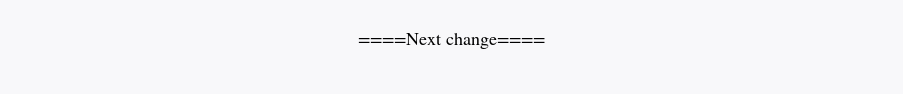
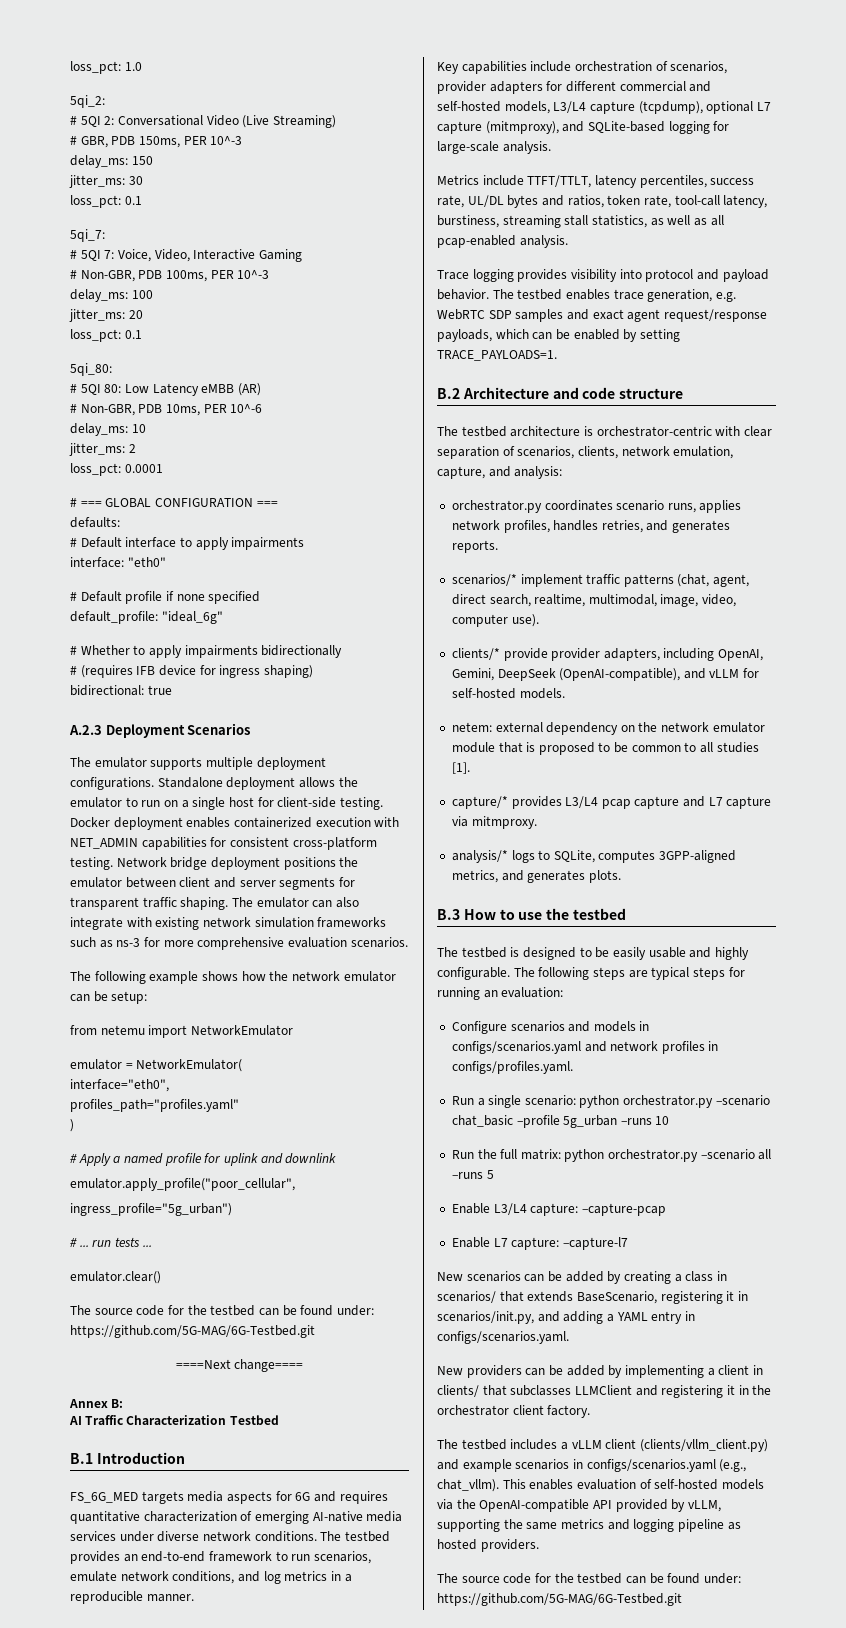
[358,33,545,49] ====Next change==== -> [70,61,142,74] [70,95,105,108] [70,115,336,128] [70,135,243,148] [70,155,153,168] [69,175,143,188] [70,195,142,208] [70,229,105,242] [70,249,302,262] [70,269,270,282] [70,289,153,302] [69,309,143,322] [70,329,142,342] [70,363,112,376] [70,383,261,396] [70,403,263,416] [70,423,146,436] [69,443,136,456] [70,463,163,476] [70,498,278,507] [70,517,120,528] [70,537,305,550] [70,557,166,568] [70,591,261,604] [70,611,223,624] [70,645,343,658] [70,665,313,678] [70,685,172,696] [69,723,251,738] [70,757,326,770] [70,777,358,790] [70,797,383,810] [70,817,400,830] [70,837,377,850] [70,857,359,870] [70,877,355,890] [70,897,359,910] [70,917,387,930] [70,937,408,950] [70,971,396,984] [70,991,148,1004] [70,1025,293,1038] [70,1059,243,1072] [70,1079,169,1092] [70,1099,239,1112] [70,1119,74,1132] [70,1153,337,1166] [70,1178,295,1191] [70,1203,232,1216] [70,1237,152,1247] [70,1271,161,1284] [70,1305,374,1316] [70,1325,315,1338] [175,1359,304,1372] [69,1399,124,1408] [69,1415,279,1425] [70,1452,185,1464] [70,1491,388,1504] [70,1511,403,1524] [70,1531,390,1542] [70,1551,371,1564] [70,1571,352,1584] [70,1591,194,1604] [437,61,728,74] [437,81,712,94] [437,101,771,114] [437,121,730,134] [437,141,551,154] [437,175,755,188] [437,195,768,208] [437,215,724,228] [437,235,568,248] [437,269,769,282] [437,289,736,302] [437,309,767,322] [437,329,680,342] [437,350,557,361] [437,387,684,399] [437,426,772,437] [437,446,734,459] [437,466,563,479] [451,500,742,513] [451,520,731,533] [451,540,498,553] [451,574,750,587] [451,594,737,607] [451,614,539,627] [451,648,764,661] [451,668,760,681] [451,688,565,699] [451,722,765,735] [451,742,759,755] [451,762,470,774] [451,796,772,809] [451,816,537,829] [451,850,737,863] [451,870,621,883] [437,908,626,920] [437,947,749,960] [437,967,745,980] [437,987,564,1000] [451,1021,650,1034] [451,1041,719,1054] [451,1061,573,1074] [451,1095,770,1108] [451,1115,670,1128] [451,1149,772,1162] [451,1170,494,1179] [451,1203,666,1216] [451,1237,628,1250] [437,1271,727,1284] [437,1291,748,1304] [437,1311,695,1324] [437,1331,569,1344] [437,1365,763,1378] [437,1385,772,1398] [437,1405,591,1418] [437,1439,768,1452] [437,1459,747,1472] [437,1479,764,1492] [437,1499,721,1512] [437,1519,741,1532] [437,1539,539,1552] [437,1573,741,1584] [437,1593,682,1606] loss_pct: 1.0 // 5qi_2: // # 5QI 2: Conversational Video (Live Streaming) // # GBR, PDB 150ms, PER 10^-3 // delay_ms: 150 // jitter_ms: 30 // loss_pct: 0.1 // 5qi_7: // # 5QI 7: Voice, Video, Interactive Gaming // # Non-GBR, PDB 100ms, PER 10^-3 // delay_ms: 100 // jitter_ms: 20 // loss_pct: 0.1 // 5qi_80: // # 5QI 80: Low Latency eMBB (AR) // # Non-GBR, PDB 10ms, PER 10^-6 // delay_ms: 10 // jitter_ms: 2 // loss_pct: 0.0001 // # === GLOBAL CONFIGURATION === // defaults: // # Default interface to apply impairments // interface: "eth0" // # Default profile if none specified // default_profile: "ideal_6g" // # Whether to apply impairments bidirectionally // # (requires IFB device for ingress shaping) // bidirectional: true // A.2.3 Deployment Scenarios // The emulator supports multiple deployment configurations. Standalone deployment allows the emulator to run on a single host for client-side testing. Docker deployment enables containerized execution with NET_ADMIN capabilities for consistent cross-platform testing. Network bridge deployment positions the emulator between client and server segments for transparent traffic shaping. The emulator can also integrate with existing network simulation frameworks such as ns-3 for more comprehensive evaluation scenarios. // The following example shows how the network emulator can be setup: // from netemu import NetworkEmulator // emulator = NetworkEmulator( // interface="eth0", // profiles_path="profiles.yaml" // ) // # Apply a named profile for uplink and downlink // emulator.apply_profile("poor_cellular", // ingress_profile="5g_urban") // # ... run tests ... // emulator.clear() // The source code for the testbed can be found under: https://github.com/5G-MAG/6G-Testbed.git // ====Next change==== // Annex B: // AI Traffic Characterization Testbed // B.1 Introduction // FS_6G_MED targets media aspects for 6G and requires quantitative characterization of emerging AI-native media services under diverse network conditions. The testbed provides an end-to-end framework to run scenarios, emulate network conditions, and log metrics in a reproducible manner. // Key capabilities include orchestration of scenarios, provider adapters for different commercial and self-hosted models, L3/L4 capture (tcpdump), optional L7 capture (mitmproxy), and SQLite-based logging for large-scale analysis. // Metrics include TTFT/TTLT, latency percentiles, success rate, UL/DL bytes and ratios, token rate, tool-call latency, burstiness, streaming stall statistics, as well as all pcap-enabled analysis. // Trace logging provides visibility into protocol and payload behavior. The testbed enables trace generation, e.g. WebRTC SDP samples and exact agent request/response payloads, which can be enabled by setting TRACE_PAYLOADS=1. // B.2 Architecture and code structure // The testbed architecture is orchestrator-centric with clear separation of scenarios, clients, network emulation, capture, and analysis: // orchestrator.py coordinates scenario runs, applies network profiles, handles retries, and generates reports. // scenarios/* implement traffic patterns (chat, agent, direct search, realtime, multimodal, image, video, computer use). // clients/* provide provider adapters, including OpenAI, Gemini, DeepSeek (OpenAI-compatible), and vLLM for self-hosted models. // netem: external dependency on the network emulator module that is proposed to be common to all studies [1]. // capture/* provides L3/L4 pcap capture and L7 capture via mitmproxy. // analysis/* logs to SQLite, computes 3GPP-aligned metrics, and generates plots. // B.3 How to use the testbed // The testbed is designed to be easily usable and highly configurable. The following steps are typical steps for running an evaluation: // Configure scenarios and models in configs/scenarios.yaml and network profiles in configs/profiles.yaml. // Run a single scenario: python orchestrator.py –scenario chat_basic –profile 5g_urban –runs 10 // Run the full matrix: python orchestrator.py –scenario all –runs 5 // Enable L3/L4 capture: –capture-pcap // Enable L7 capture: –capture-l7 // New scenarios can be added by creating a class in scenarios/ that extends BaseScenario, registering it in scenarios/init.py, and adding a YAML entry in configs/scenarios.yaml. // New providers can be added by implementing a client in clients/ that subclasses LLMClient and registering it in the orchestrator client factory. // The testbed includes a vLLM client (clients/vllm_client.py) and example scenarios in configs/scenarios.yaml (e.g., chat_vllm). This enables evaluation of self-hosted models via the OpenAI-compatible API provided by vLLM, supporting the same metrics and logging pipeline as hosted providers. // The source code for the testbed can be found under: https://github.com/5G-MAG/6G-Testbed.git

